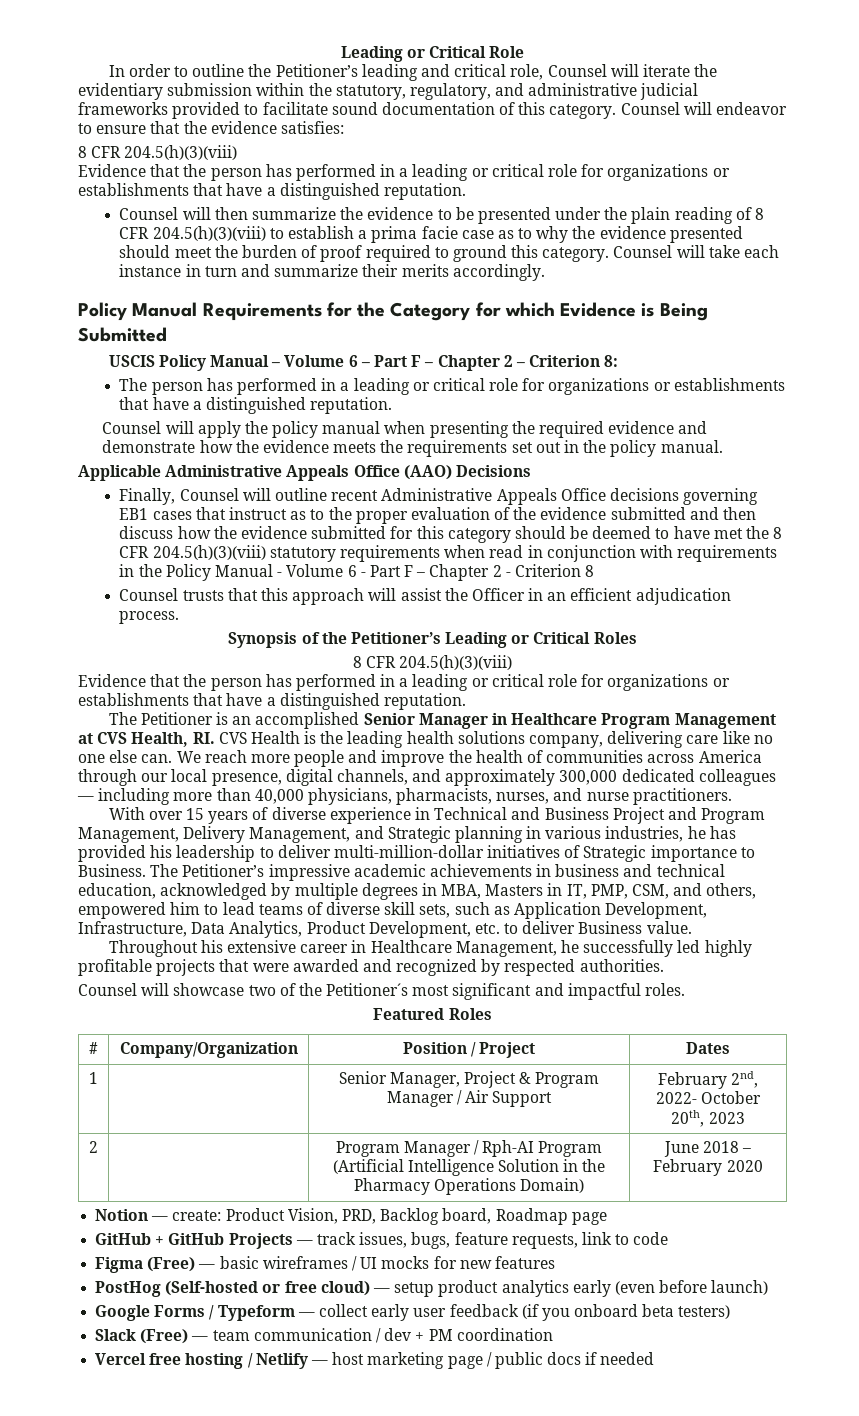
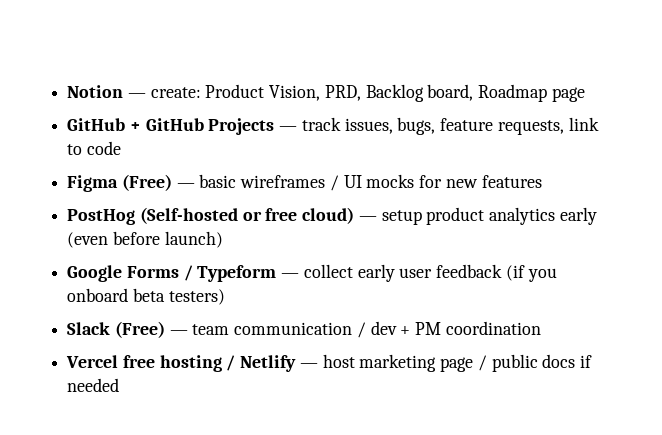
[340,46,525,62] [108,64,718,81] [78,83,699,100] [78,102,788,119] [78,121,344,134] [78,145,238,160] [78,164,730,181] [78,183,466,200] [119,207,765,224] [119,226,743,243] [119,245,780,262] [119,264,545,281] [78,302,708,321] [78,327,167,342] [108,355,619,371] [119,378,785,395] [119,397,393,414] [102,421,708,438] [102,440,723,457] [78,465,531,481] [119,488,759,505] [119,507,757,524] [119,526,783,543] [119,545,778,562] [119,564,595,581] [119,588,731,605] [119,611,180,624] [228,632,637,648] [352,655,513,670] [78,674,730,691] [78,693,466,710] [108,712,776,729] [78,731,773,748] [78,750,762,767] [78,769,776,786] [77,788,732,805] [108,807,766,824] [78,826,736,843] [78,845,755,862] [78,864,725,881] [78,883,757,900] [78,902,708,919] [78,921,692,938] [108,940,752,957] [78,959,664,976] [78,983,686,1000] [373,1008,492,1020] [89,1042,98,1054] [119,1042,298,1058] [402,1042,536,1058] [686,1042,730,1054] [89,1072,98,1084] [338,1071,600,1088] [386,1090,553,1107] [657,1071,759,1089] [655,1091,762,1104] [671,1110,745,1127] [89,1141,98,1153] [335,1140,603,1157] [332,1159,606,1176] [353,1178,585,1195] [663,1141,752,1157] [653,1159,763,1176] Leading or Critical Role // In order to outline the Petitioner’s leading and critical role, Counsel will iterate the evidentiary submission within the statutory, regulatory, and administrative judicial frameworks provided to facilitate sound documentation of this category. Counsel will endeavor to ensure that the evidence satisfies: // 8 CFR 204.5(h)(3)(viii) // Evidence that the person has performed in a leading or critical role for organizations or establishments that have a distinguished reputation. // Counsel will then summarize the evidence to be presented under the plain reading of 8 CFR 204.5(h)(3)(viii) to establish a prima facie case as to why the evidence presented should meet the burden of proof required to ground this category. Counsel will take each instance in turn and summarize their merits accordingly. // Policy Manual Requirements for the Category for which Evidence is Being Submitted // USCIS Policy Manual – Volume 6 – Part F – Chapter 2 – Criterion 8: // The person has performed in a leading or critical role for organizations or establishments that have a distinguished reputation. // Counsel will apply the policy manual when presenting the required evidence and demonstrate how the evidence meets the requirements set out in the policy manual. // Applicable Administrative Appeals Office (AAO) Decisions // Finally, Counsel will outline recent Administrative Appeals Office decisions governing EB1 cases that instruct as to the proper evaluation of the evidence submitted and then discuss how the evidence submitted for this category should be deemed to have met the 8 CFR 204.5(h)(3)(viii) statutory requirements when read in conjunction with requirements in the Policy Manual - Volume 6 - Part F – Chapter 2 - Criterion 8 // Counsel trusts that this approach will assist the Officer in an efficient adjudication process. // Synopsis of the Petitioner’s Leading or Critical Roles // 8 CFR 204.5(h)(3)(viii) // Evidence that the person has performed in a leading or critical role for organizations or establishments that have a distinguished reputation. // The Petitioner is an accomplished Senior Manager in Healthcare Program Management at CVS Health, RI. CVS Health is the leading health solutions company, delivering care like no one else can. We reach more people and improve the health of communities across America through our local presence, digital channels, and approximately 300,000 dedicated colleagues — including more than 40,000 physicians, pharmacists, nurses, and nurse practitioners. // With over 15 years of diverse experience in Technical and Business Project and Program Management, Delivery Management, and Strategic planning in various industries, he has provided his leadership to deliver multi-million-dollar initiatives of Strategic importance to Business. The Petitioner’s impressive academic achievements in business and technical education, acknowledged by multiple degrees in MBA, Masters in IT, PMP, CSM, and others, empowered him to lead teams of diverse skill sets, such as Application Development, Infrastructure, Data Analytics, Product Development, etc. to deliver Business value. // Throughout his extensive career in Healthcare Management, he successfully led highly profitable projects that were awarded and recognized by respected authorities. // Counsel will showcase two of the Petitioner´s most significant and impactful roles. // Featured Roles // # | Company/Organization | Position / Project | Dates // 1 | | Senior Manager, Project & Program Manager / Air Support | February 2nd, 2022- October 20th, 2023 // 2 | | Program Manager / Rph-AI Program (Artificial Intelligence Solution in the Pharmacy Operations Domain) | June 2018 – February 2020 // -> (67, 91) none

